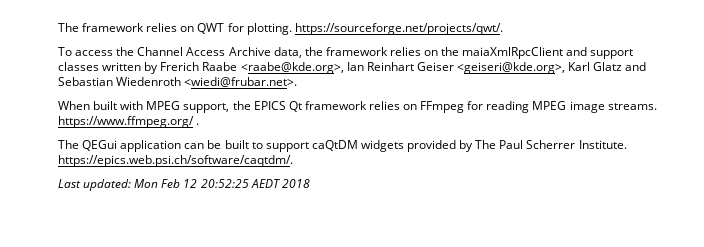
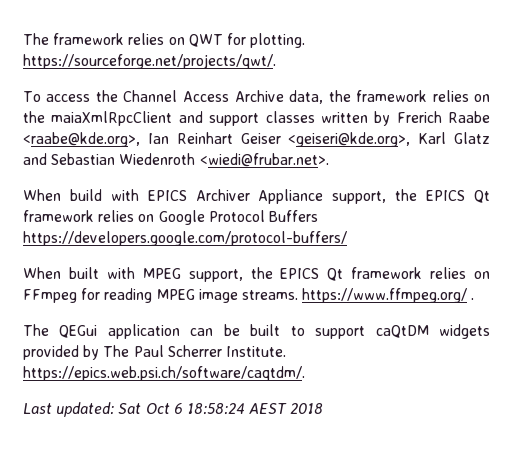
(298, 82) none -> [23,189,491,204] [23,210,318,225] [23,231,347,246] // When build with EPICS Archiver Appliance support, the EPICS Qt framework relies on Google Protocol Buffers https://developers.google.com/protocol-buffers/
[134,179,281,188] Mon Feb 12 20:52:25 AEDT -> [118,403,288,415] Sat Oct 6 18:58:24 AEST

